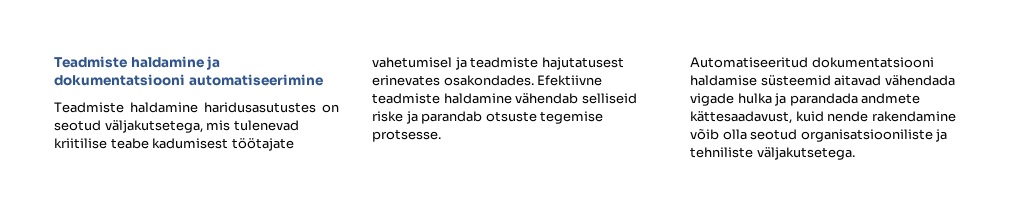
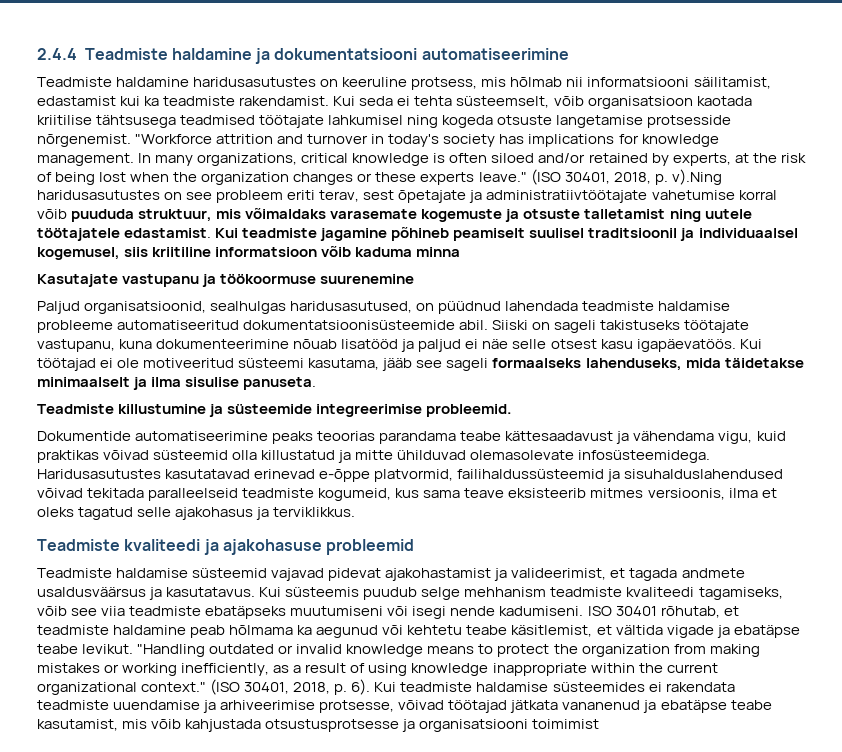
(54, 62) none -> [37,48,77,60] 2.4.4
[54,120,299,133] [54,138,294,151] [372,57,624,70] [372,75,603,86] [372,93,637,104] [372,111,604,124] [372,129,441,142] [690,57,934,68] [690,75,955,86] [690,93,921,106] [690,111,956,124] [690,129,948,142] [690,147,855,160] seotud väljakutsetega, mis tulenevad kriitilise teabe kadumisest töötajate vahetumisel ja teadmiste hajutatusest erinevates osakondades. Efektiivne teadmiste haldamine vähendab selliseid riske ja parandab otsuste tegemise protsesse. // Automatiseeritud dokumentatsiooni haldamise süsteemid aitavad vähendada vigade hulka ja parandada andmete kättesaadavust, kuid nende rakendamine võib olla seotud organisatsiooniliste ja tehniliste väljakutsetega. -> [342,77,771,90] [37,96,752,109] [37,115,732,128] [37,134,719,147] [37,153,806,166] [37,169,722,185] [37,190,777,203] [37,208,752,222] [37,227,798,241] [37,246,461,260] [37,274,415,287] [37,301,731,314] [37,320,750,333] [37,339,762,352] [37,358,804,371] [37,377,317,390] [37,404,513,417] [37,431,786,444] [37,450,711,463] [37,469,784,482] [37,488,777,501] [37,507,356,520] [37,539,415,555] [37,568,745,581] [37,587,783,600] [37,606,739,619] [37,625,800,638] [37,644,760,657] [37,663,718,676] [37,679,735,695] [37,700,772,713] [37,719,600,732] keeruline protsess, mis hõlmab nii informatsiooni säilitamist, edastamist kui ka teadmiste rakendamist. Kui seda ei tehta süsteemselt, võib organisatsioon kaotada kriitilise tähtsusega teadmised töötajate lahkumisel ning kogeda otsuste langetamise protsesside nõrgenemist. "Workforce attrition and turnover in today's society has implications for knowledge management. In many organizations, critical knowledge is often siloed and/or retained by experts, at the risk of being lost when the organization changes or these experts leave." (ISO 30401, 2018, p. v).Ning haridusasutustes on see probleem eriti terav, sest õpetajate ja administratiivtöötajate vahetumise korral võib puududa struktuur, mis võimaldaks varasemate kogemuste ja otsuste talletamist ning uutele töötajatele edastamist. Kui teadmiste jagamine põhineb peamiselt suulisel traditsioonil ja individuaalsel kogemusel, siis kriitiline informatsioon võib kaduma minna // Kasutajate vastupanu ja töökoormuse suurenemine // Paljud organisatsioonid, sealhulgas haridusasutused, on püüdnud lahendada teadmiste haldamise probleeme automatiseeritud dokumentatsioonisüsteemide abil. Siiski on sageli takistuseks töötajate vastupanu, kuna dokumenteerimine nõuab lisatööd ja paljud ei näe selle otsest kasu igapäevatöös. Kui töötajad ei ole motiveeritud süsteemi kasutama, jääb see sageli formaalseks lahenduseks, mida täidetakse minimaalselt ja ilma sisulise panuseta. // Teadmiste killustumine ja süsteemide integreerimise probleemid. // Dokumentide automatiseerimine peaks teoorias parandama teabe kättesaadavust ja vähendama vigu, kuid praktikas võivad süsteemid olla killustatud ja mitte ühilduvad olemasolevate infosüsteemidega. Haridusasutustes kasutatavad erinevad e-õppe platvormid, failihaldussüsteemid ja sisuhalduslahendused võivad tekitada paralleelseid teadmiste kogumeid, kus sama teave eksisteerib mitmes versioonis, ilma et oleks tagatud selle ajakohasus ja terviklikkus. // Teadmiste kvaliteedi ja ajakohasuse probleemid // Teadmiste haldamise süsteemid vajavad pidevat ajakohastamist ja valideerimist, et tagada andmete usaldusväärsus ja kasutatavus. Kui süsteemis puudub selge mehhanism teadmiste kvaliteedi tagamiseks, võib see viia teadmiste ebatäpseks muutumiseni või isegi nende kadumiseni. ISO 30401 rõhutab, et teadmiste haldamine peab hõlmama ka aegunud või kehtetu teabe käsitlemist, et vältida vigade ja ebatäpse teabe levikut. "Handling outdated or invalid knowledge means to protect the organization from making mistakes or working inefficiently, as a result of using knowledge inappropriate within the current organizational context." (ISO 30401, 2018, p. 6). Kui teadmiste haldamise süsteemides ei rakendata teadmiste uuendamise ja arhiveerimise protsesse, võivad töötajad jätkata vananenud ja ebatäpse teabe kasutamist, mis võib kahjustada otsustusprotsesse ja organisatsiooni toimimist

